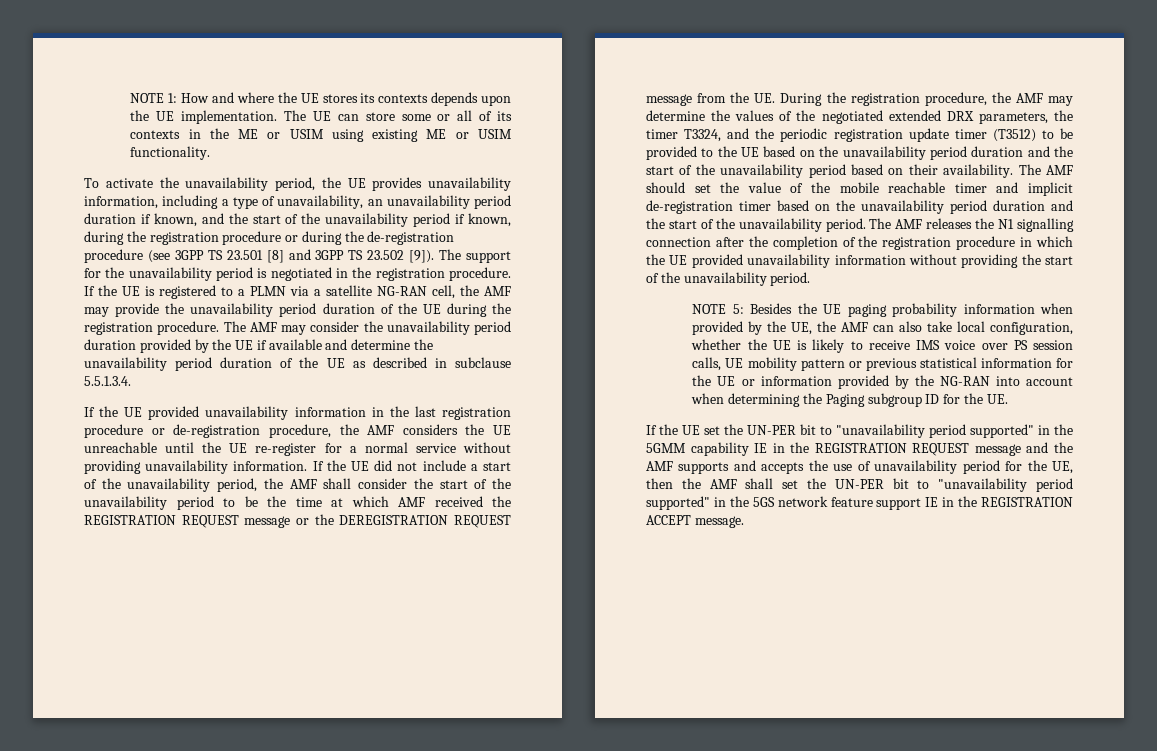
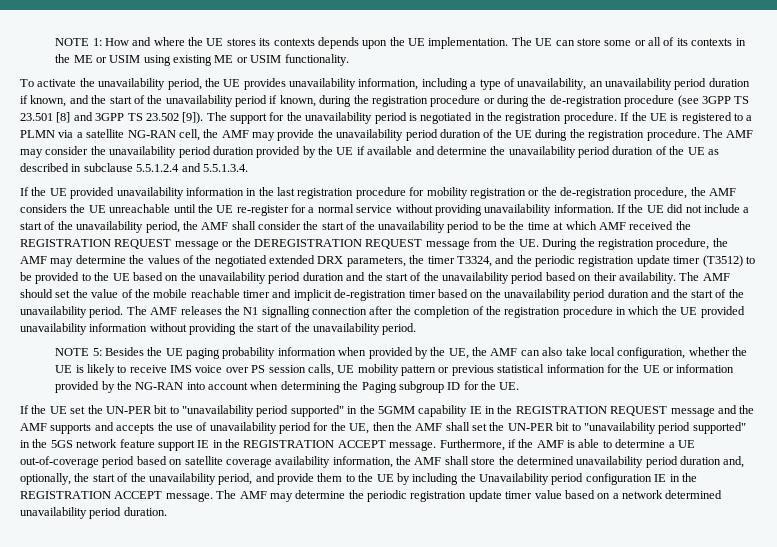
(511, 362) none -> [136,163,201,172] 5.5.1.2.4 and
[151,428,165,435] or -> [409,187,557,199] for mobility registration or the
(744, 522) none -> [439,439,695,451] [20,456,745,468] [20,473,697,485] [20,490,723,502] [20,507,167,519] Furthermore, if the AMF is able to determine a UE out-of-coverage period based on satellite coverage availability information, the AMF shall store the determined unavailability period duration and, optionally, the start of the unavailability period, and provide them to the UE by including the Unavailability period configuration IE in the REGISTRATION ACCEPT message. The AMF may determine the periodic registration update timer value based on a network determined unavailability period duration.

